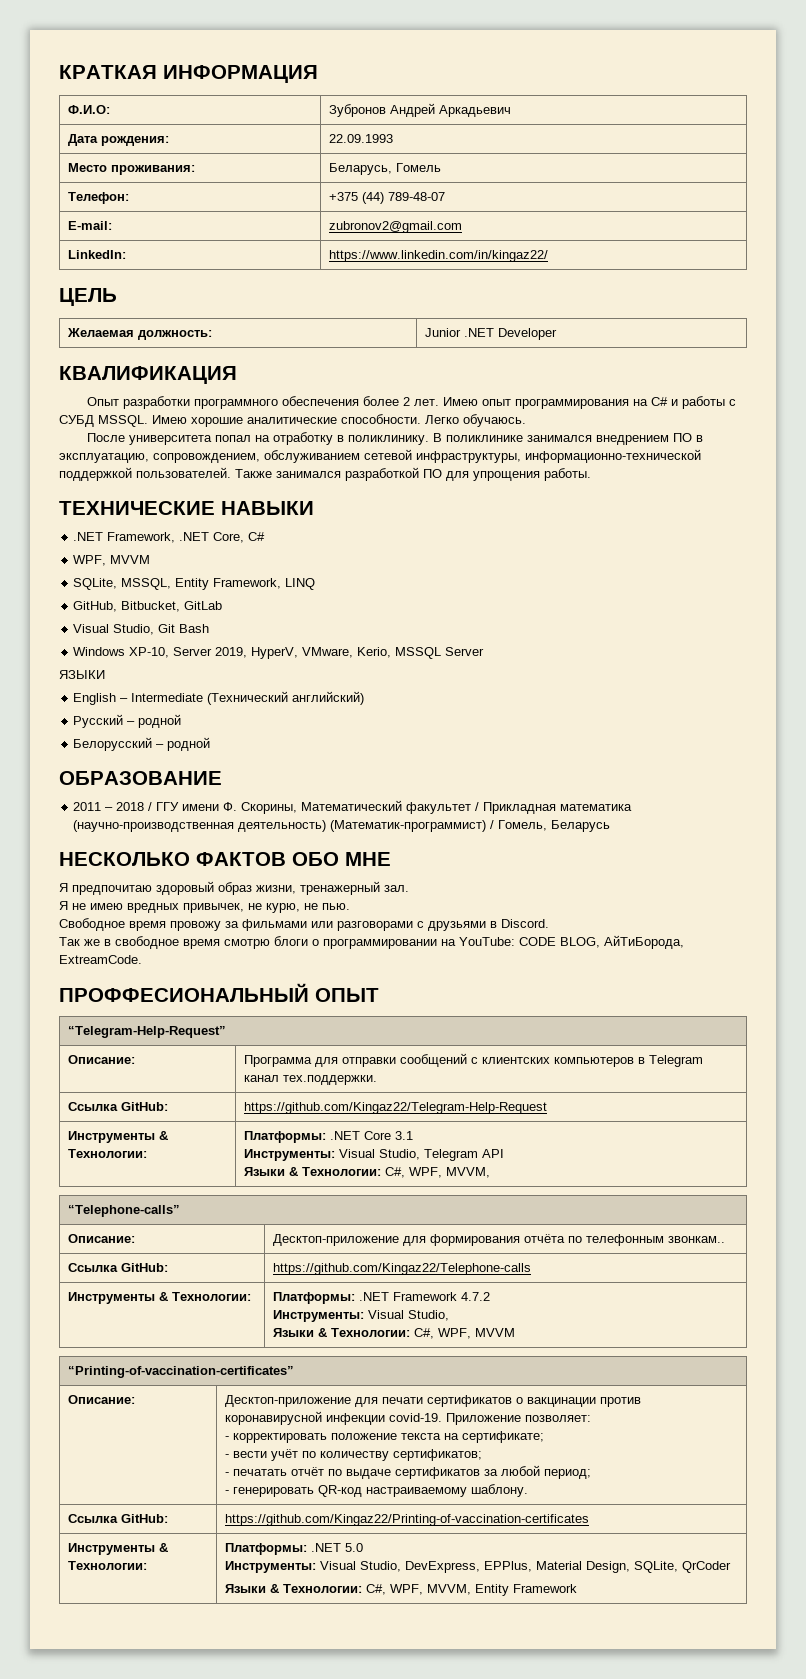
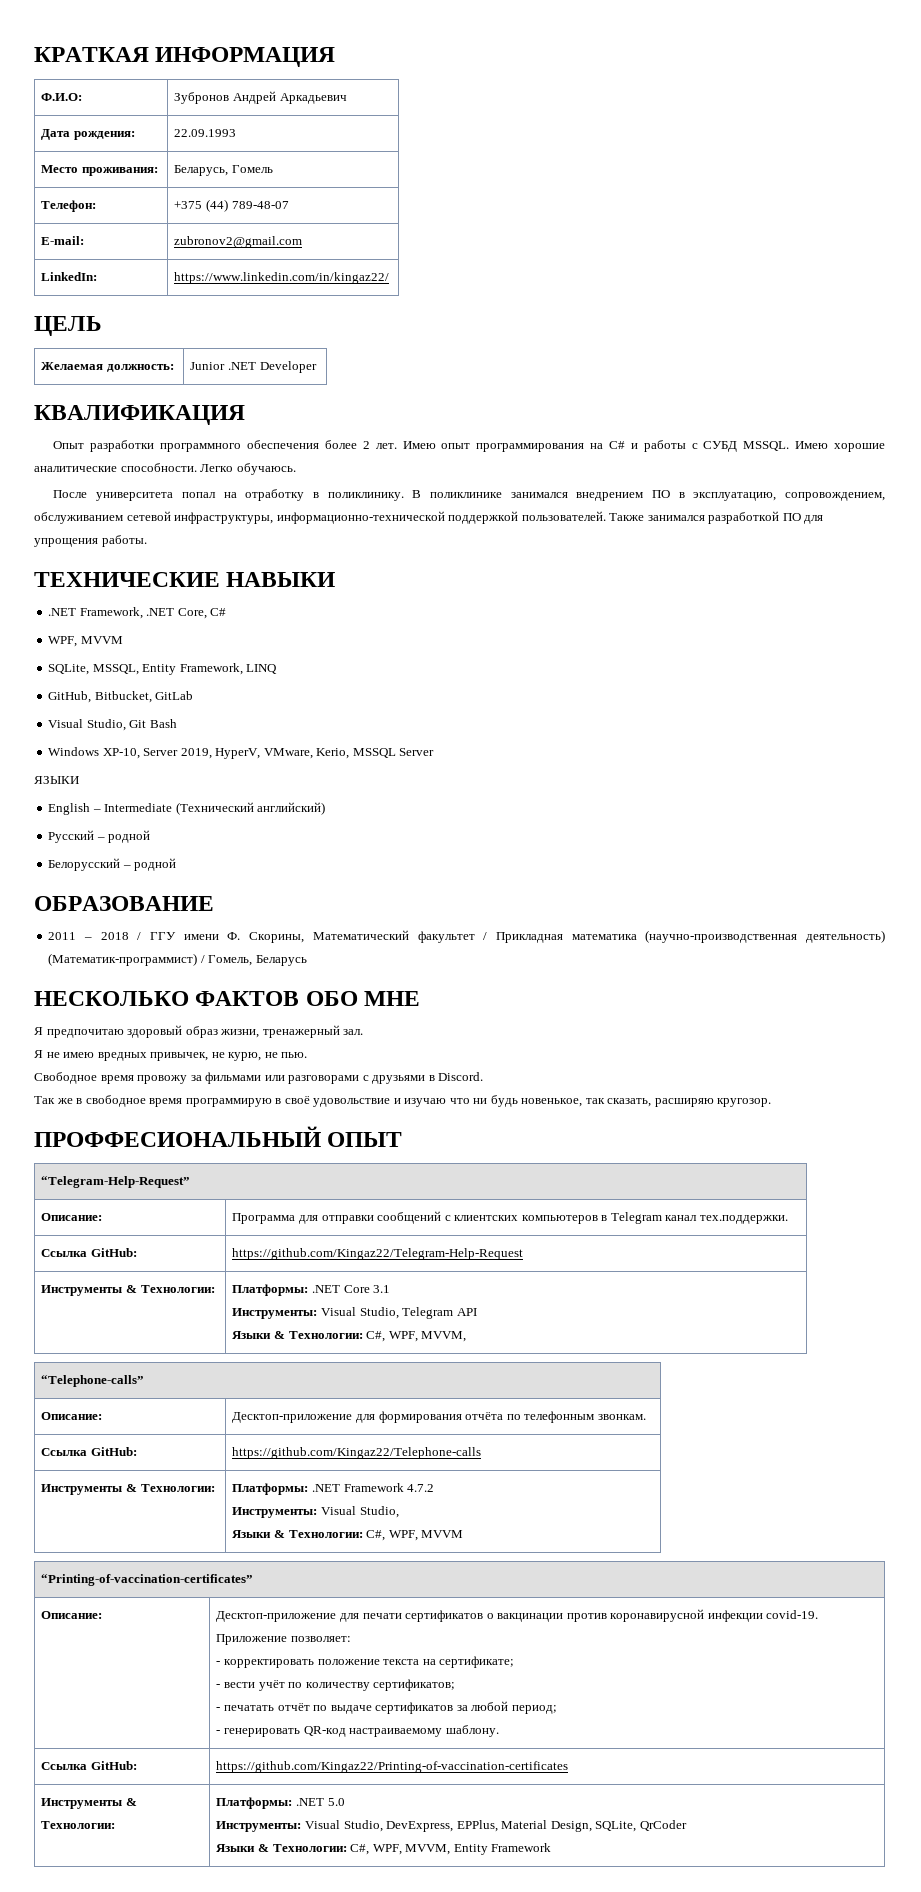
[224,935,684,949] [59,955,142,964] смотрю блоги о программировании на YouTube: CODE BLOG, АйТиБорода, ExtreamCode. -> [185,1095,772,1107] программирую в своё удовольствие и изучаю что ни будь новенькое, так сказать, расширяю кругозор.
[667,1236,725,1243] звонкам.. -> [597,1414,646,1420] звонкам.

